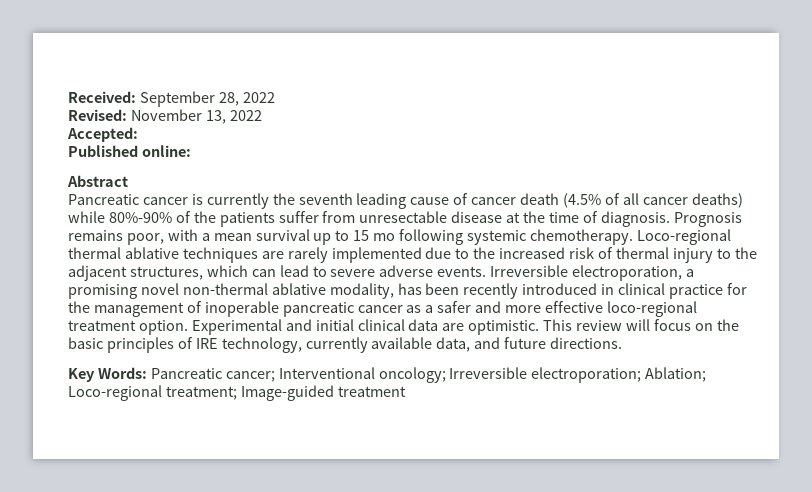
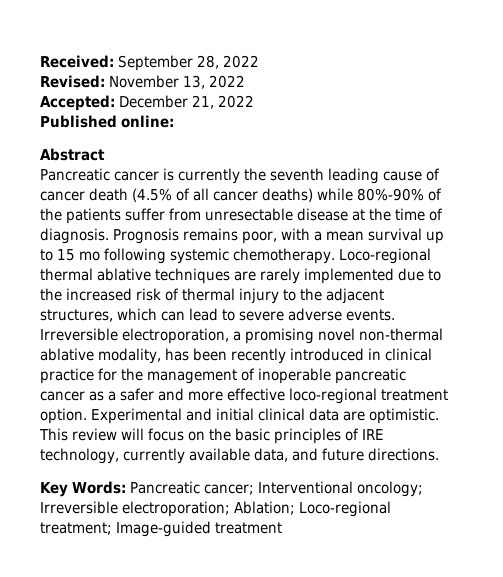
(138, 134) none -> [119,95,255,109] December 21, 2022

